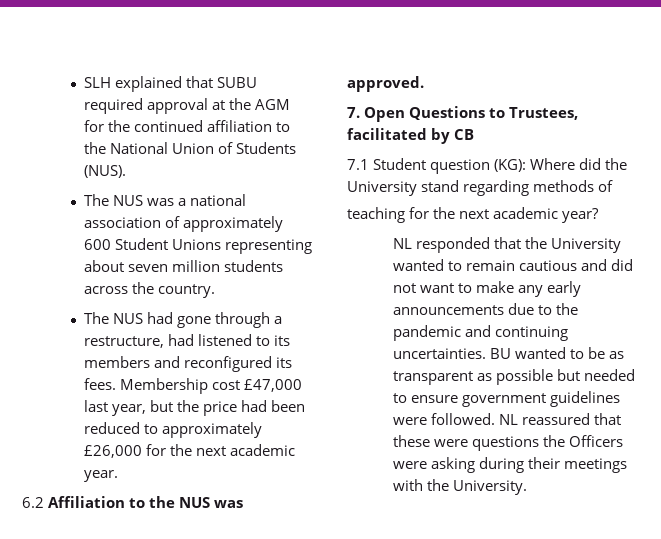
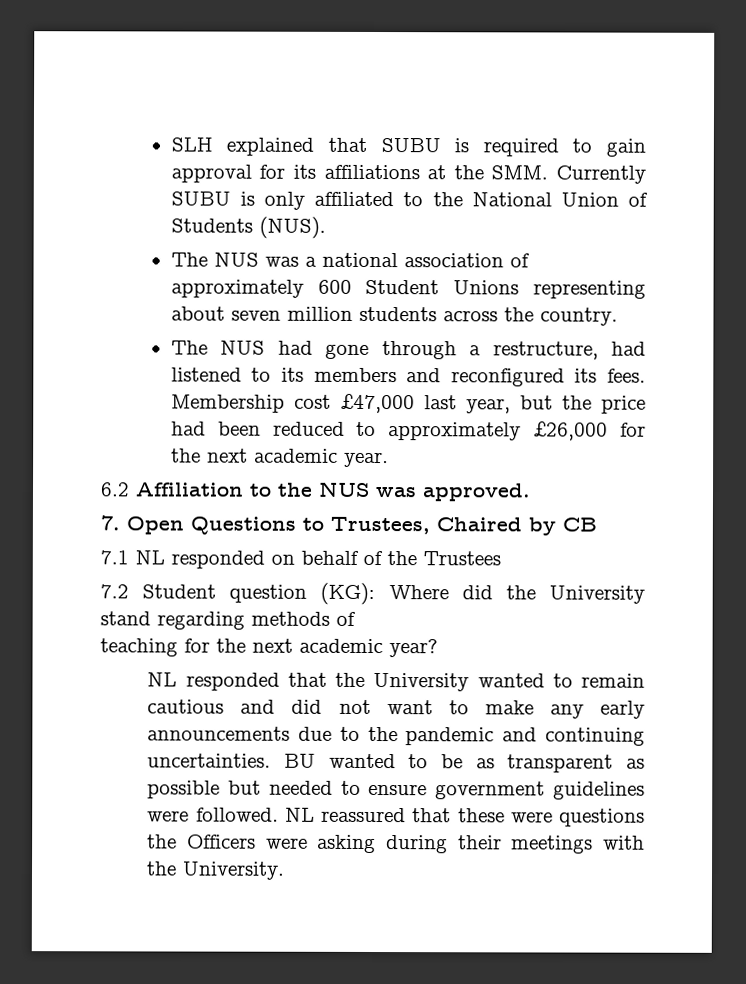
[84,98,291,114] [84,120,273,132] required approval at the AGM for the continued affiliation -> [454,138,646,157] [170,164,646,184] [170,191,395,210] is required to gain approval for its affiliations at the SMM. Currently SUBU is only affiliated
[347,128,427,140] facilitated -> [436,517,522,532] Chaired
(369, 164) none -> [135,550,501,569] [100,584,129,599] NL responded on behalf of the Trustees // 7.2

